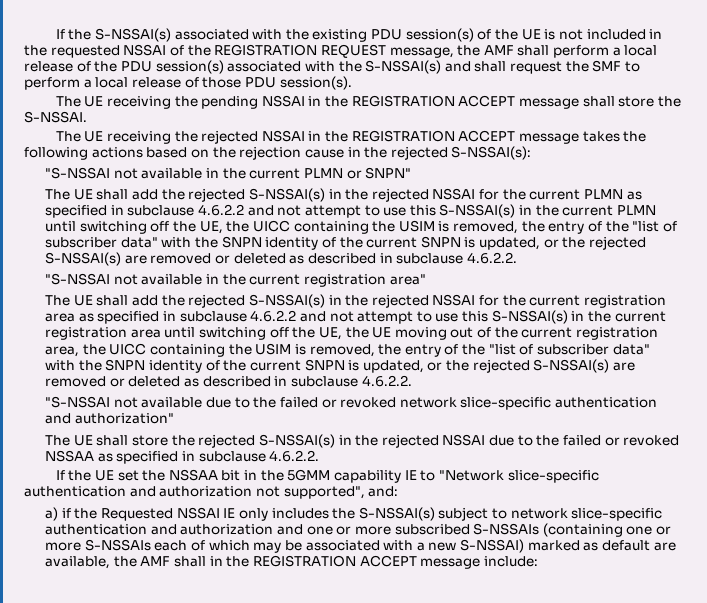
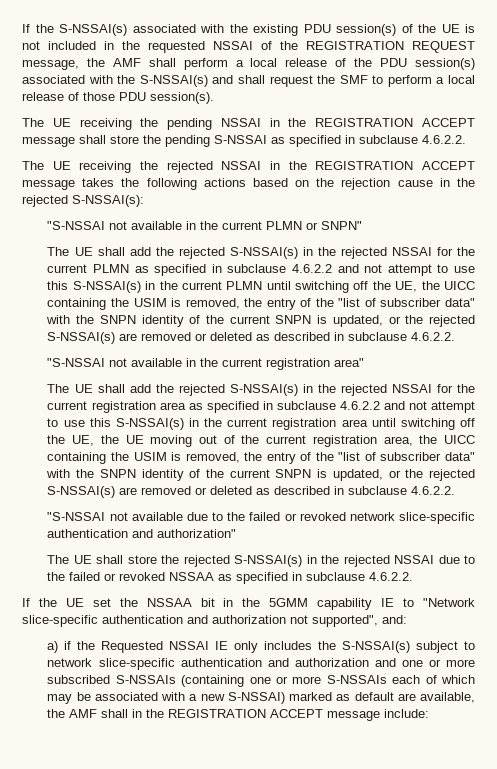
[24,111,87,123] S-NSSAI. -> [165,135,466,147] pending S-NSSAI as specified in subclause 4.6.2.2.

